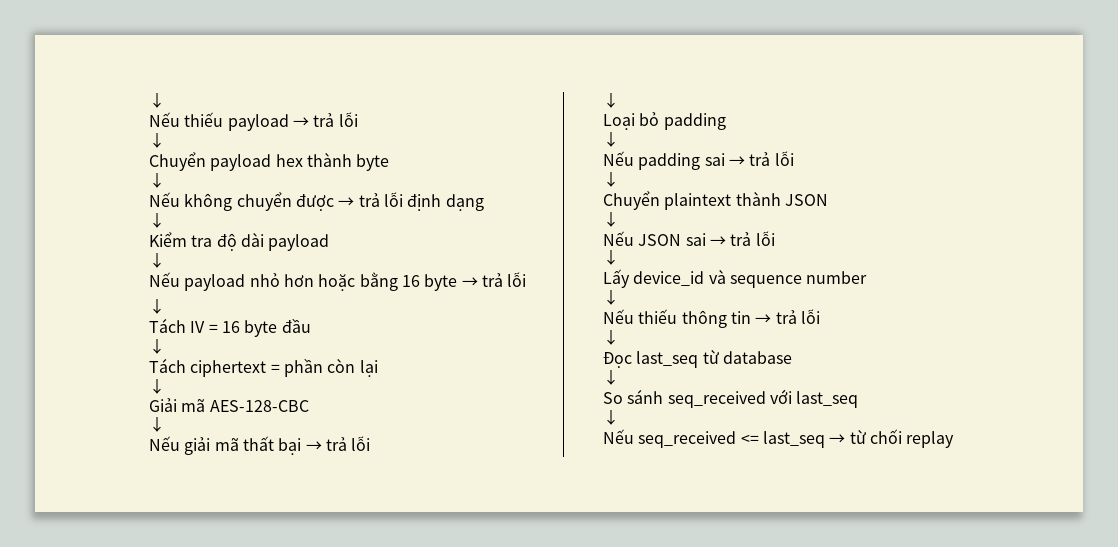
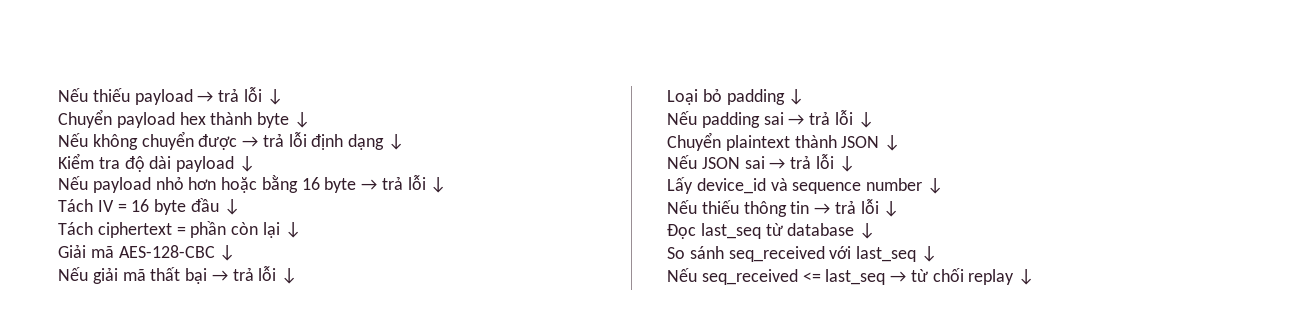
[149,93,166,108] ↓ // -> (58, 95) none
(358, 119) // -> (262, 94) none
(390, 162) // -> (290, 120) none
(484, 202) // -> (385, 142) none
(330, 242) // -> (235, 164) none
(527, 279) // -> (426, 182) none
(311, 325) // -> (219, 205) none
(378, 368) // -> (280, 230) none
(309, 406) // -> (215, 251) none
(371, 443) // -> (277, 273) none
(726, 121) // -> (785, 97) none
(794, 158) // -> (853, 117) none
(828, 200) // -> (880, 142) none
(775, 238) // -> (834, 161) none
(868, 277) // -> (923, 184) none
(820, 316) // -> (879, 206) none
(792, 357) // -> (855, 229) none
(859, 399) // -> (917, 254) none
(955, 439) none -> [1018,269,1035,285] ↓

